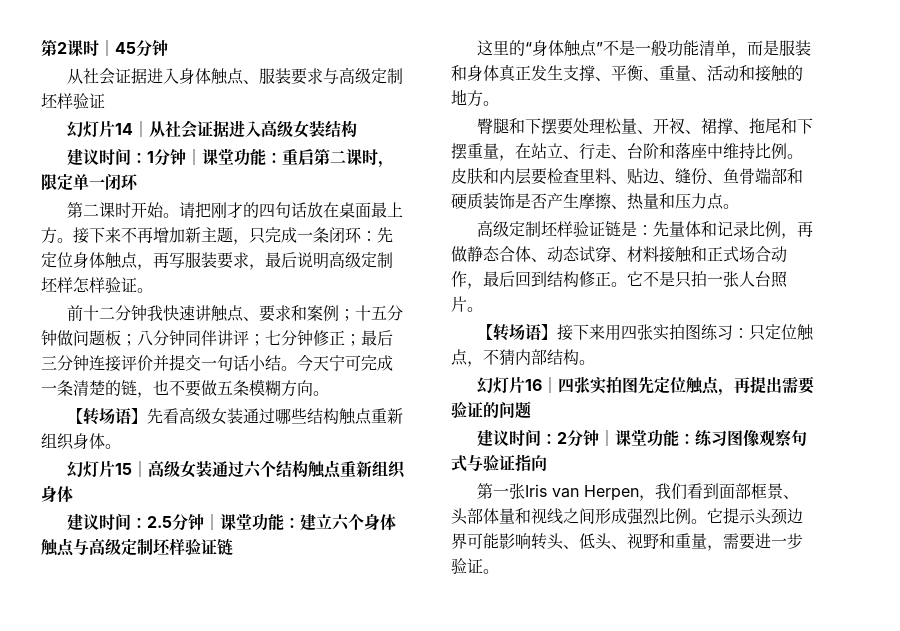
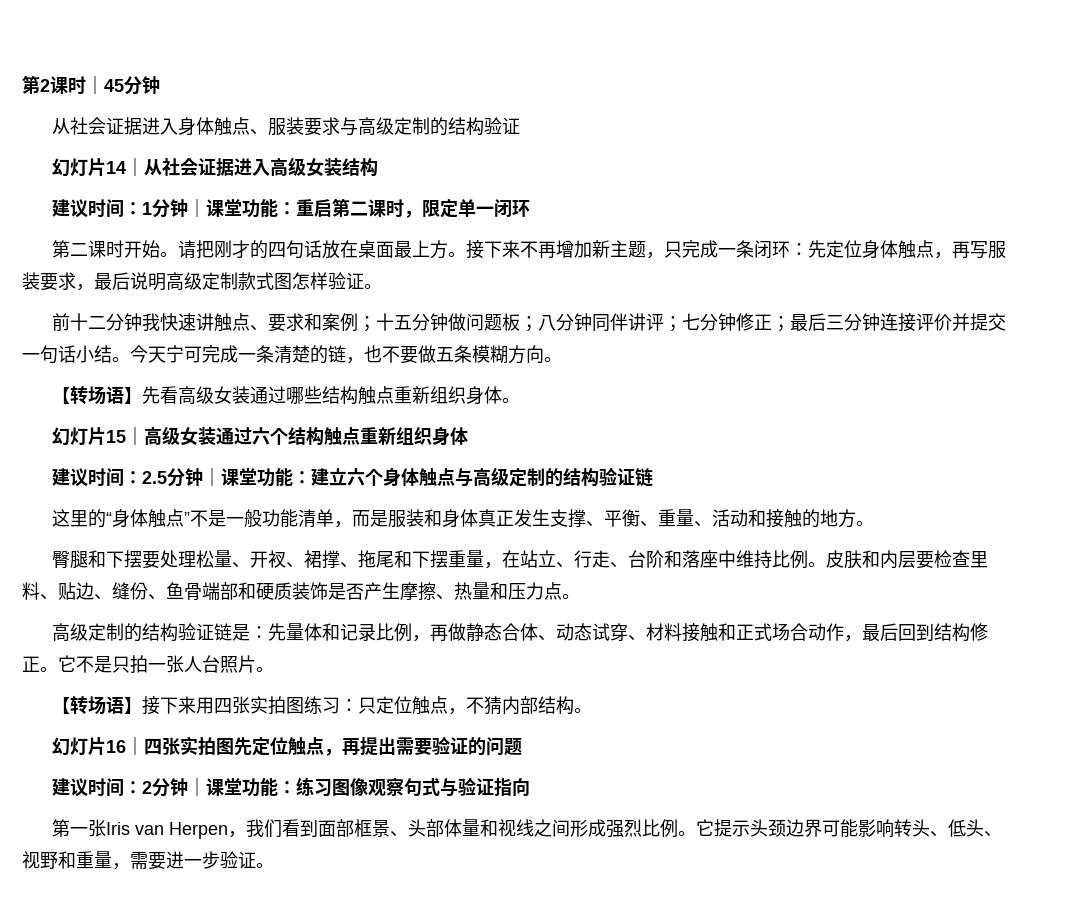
[41,93,73,109] 坯样 -> [429,117,484,136] 的结构
[41,277,73,293] 坯样 -> [238,272,292,290] 款式图
[153,538,185,556] 坯样 -> [544,468,599,487] 的结构
[541,221,574,237] 坯样 -> [123,623,178,642] 的结构

